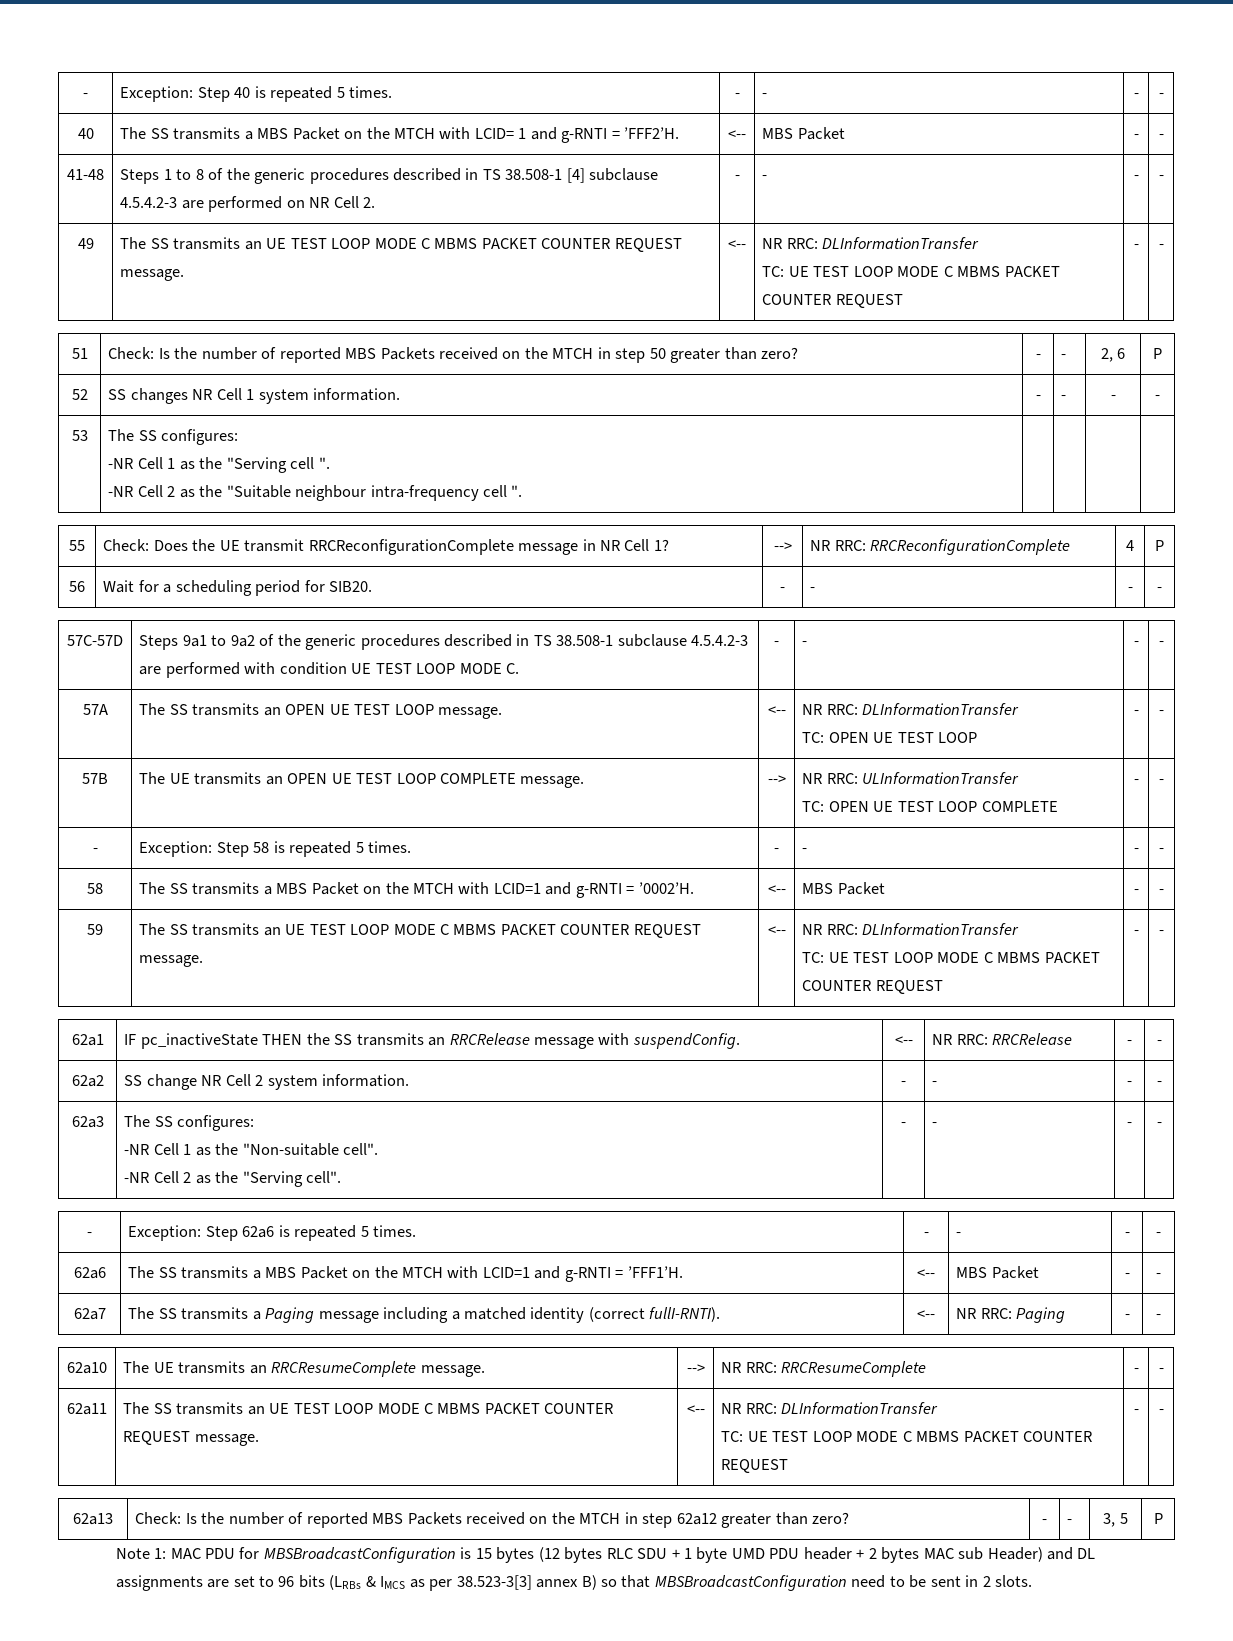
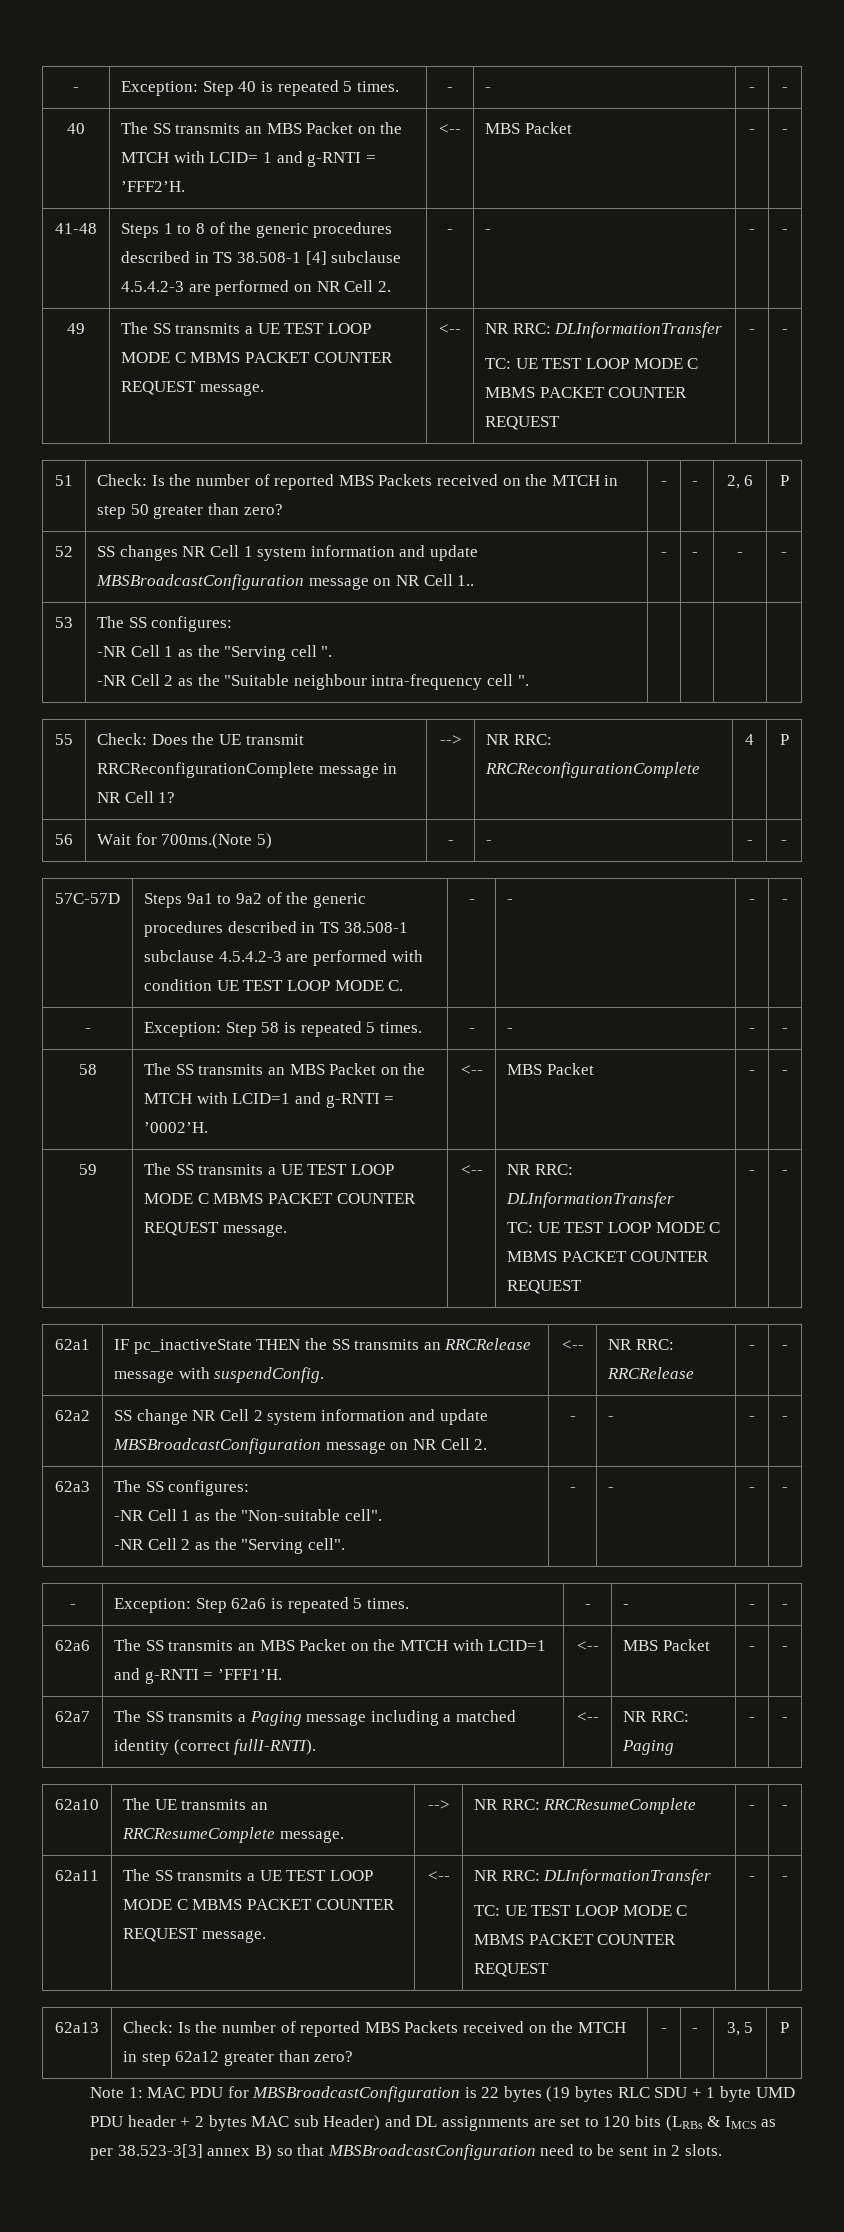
[244,131,253,140] a -> [244,126,262,134] an
[244,241,262,250] an -> [244,326,253,334] a
[313,388,401,401] information. -> [310,545,478,561] [96,574,475,590] information and update MBSBroadcastConfiguration message on NR Cell 1..
[163,580,373,596] a scheduling period for SIB20. -> [161,833,272,849] 700ms.(Note 5)
[82,704,108,715] [139,703,503,719] [767,706,786,715] [802,703,1020,715] [802,732,978,743] [1133,710,1139,715] [1159,710,1164,715] [82,773,108,784] [139,772,585,788] [767,775,786,784] [802,772,1020,784] [802,801,1058,812] [1133,779,1139,784] [1159,779,1164,784] // 57A | The SS transmits an OPEN UE TEST LOOP message. | <-- | NR RRC: DLInformationTransfer // TC: OPEN UE TEST LOOP | - | - // 57B | The UE transmits an OPEN UE TEST LOOP COMPLETE message. | --> | NR RRC: ULInformationTransfer // TC: OPEN UE TEST LOOP COMPLETE | - | - -> (788, 901) none
[263,886,272,895] a -> [267,1067,285,1075] an
[263,927,281,936] an -> [267,1167,276,1175] a
[322,1074,410,1087] information. -> [320,1409,488,1425] [113,1438,488,1454] information and update MBSBroadcastConfiguration message on NR Cell 2.
[252,1270,261,1279] a -> [237,1643,255,1651] an
[247,1406,265,1415] an -> [246,1873,255,1881] a
[475,1547,560,1563] 15 bytes (12 -> [481,2086,571,2102] 22 bytes (19
[278,1576,295,1587] 96 -> [603,2116,631,2127] 120

